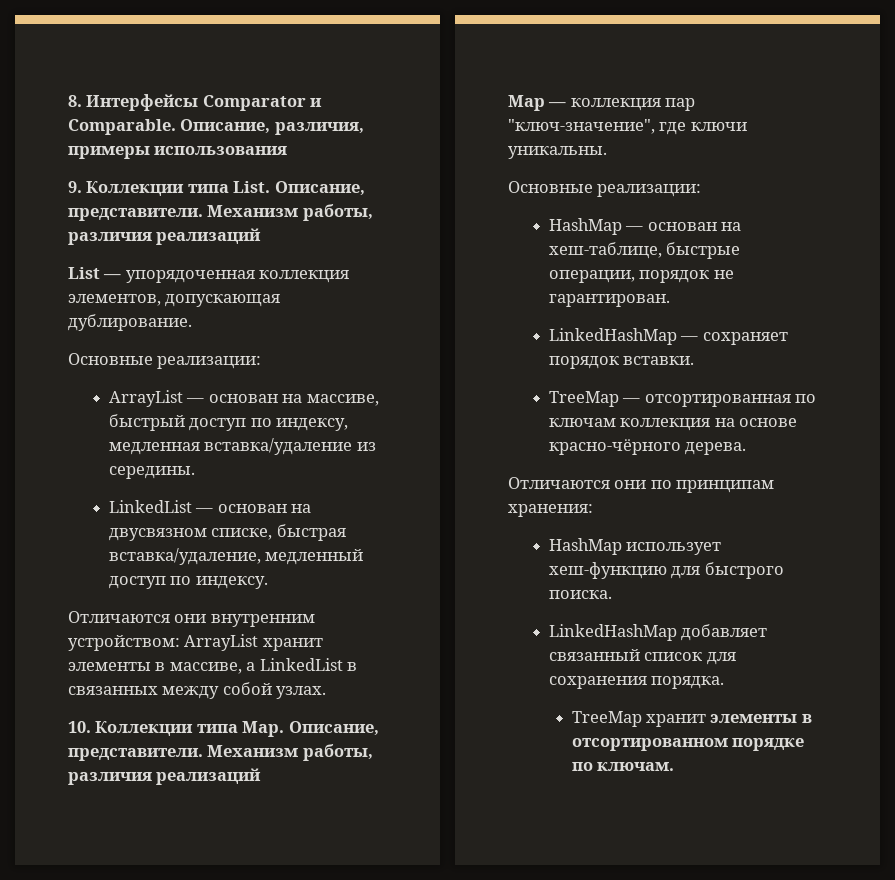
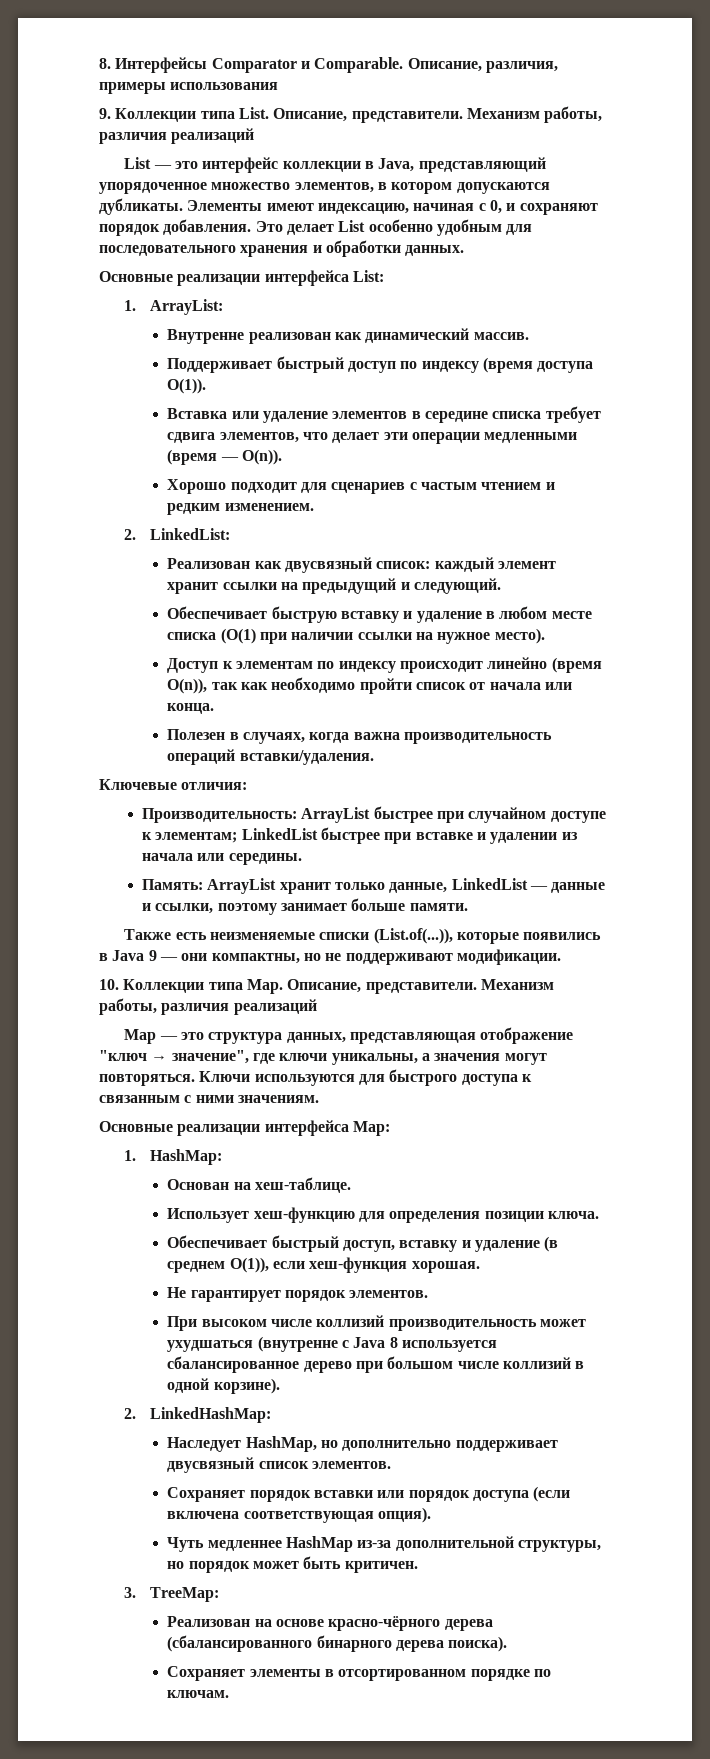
[125,270,350,283] [68,294,281,307] [68,314,192,331] [68,353,262,369] [108,390,379,407] [108,414,349,431] [108,438,376,455] [108,466,195,479] [108,500,312,513] [108,524,346,541] [108,548,364,565] [108,576,268,589] [68,611,315,627] [68,634,323,651] [68,658,358,674] [68,682,327,699] упорядоченная коллекция элементов, допускающая дублирование. // Основные реализации: // ArrayList — основан на массиве, быстрый доступ по индексу, медленная вставка/удаление из середины. // LinkedList — основан на двусвязном списке, быстрая вставка/удаление, медленный доступ по индексу. // Отличаются они внутренним устройством: ArrayList хранит элементы в массиве, а LinkedList в связанных между собой узлах. -> [175,157,546,173] [99,182,550,194] [99,198,598,215] [99,219,533,236] [99,240,465,257] [99,270,384,286] [124,299,223,315] [167,328,529,344] [167,356,594,373] [167,378,207,394] [167,406,601,423] [167,432,578,444] [167,449,283,465] [167,479,555,494] [167,503,314,515] [124,528,230,540] [167,557,557,573] [167,578,502,594] [167,606,592,623] [167,628,545,644] [167,657,602,673] [167,677,572,694] [167,703,215,714] [167,729,553,744] [167,749,374,765] [99,779,248,790] [142,806,606,823] [142,827,578,844] [142,853,302,865] [142,878,606,894] [142,898,468,915] [124,928,602,944] [99,949,561,965] это интерфейс коллекции в Java, представляющий упорядоченное множество элементов, в котором допускаются дубликаты. Элементы имеют индексацию, начиная с 0, и сохраняют порядок добавления. Это делает List особенно удобным для последовательного хранения и обработки данных. // Основные реализации интерфейса List: // 1. ArrayList: // Внутренне реализован как динамический массив. // Поддерживает быстрый доступ по индексу (время доступа O(1)). // Вставка или удаление элементов в середине списка требует сдвига элементов, что делает эти операции медленными (время — O(n)). // Хорошо подходит для сценариев с частым чтением и редким изменением. // 2. LinkedList: // Реализован как двусвязный список: каждый элемент хранит ссылки на предыдущий и следующий. // Обеспечивает быструю вставку и удаление в любом месте списка (O(1) при наличии ссылки на нужное место). // Доступ к элементам по индексу происходит линейно (время O(n)), так как необходимо пройти список от начала или конца. // Полезен в случаях, когда важна производительность операций вставки/удаления. // Ключевые отличия: // Производительность: ArrayList быстрее при случайном доступе к элементам; LinkedList быстрее при вставке и удалении из начала или середины. // Память: ArrayList хранит только данные, LinkedList — данные и ссылки, поэтому занимает больше памяти. // Также есть неизменяемые списки (List.of(...)), которые появились в Java 9 — они компактны, но не поддерживают модификации.
[570,98,696,111] [508,119,747,135] [508,146,607,159] [508,181,702,197] [548,218,742,235] [548,242,741,259] [548,270,734,283] [548,294,670,307] [548,328,788,345] [548,356,695,369] [548,391,817,407] [548,418,798,431] [548,439,747,455] [508,477,775,493] [508,504,593,517] [548,538,722,555] [548,562,784,579] [548,590,612,599] [548,624,768,641] [548,649,736,665] [548,676,725,689] [571,711,707,727] коллекция пар "ключ-значение", где ключи уникальны. // Основные реализации: // HashMap — основан на хеш-таблице, быстрые операции, порядок не гарантирован. // LinkedHashMap — сохраняет порядок вставки. // TreeMap — отсортированная по ключам коллекция на основе красно-чёрного дерева. // Отличаются они по принципам хранения: // HashMap использует хеш-функцию для быстрого поиска. // LinkedHashMap добавляет связанный список для сохранения порядка. // TreeMap хранит -> [181,1027,574,1044] [99,1050,547,1065] [99,1069,532,1086] [99,1095,319,1103] [99,1120,390,1136] [124,1149,222,1165] [167,1177,352,1193] [167,1207,600,1223] [167,1235,559,1252] [167,1257,480,1273] [167,1287,429,1302] [167,1315,587,1331] [167,1336,498,1352] [167,1356,585,1373] [167,1378,280,1394] [124,1407,271,1423] [167,1436,558,1452] [167,1457,392,1473] [167,1486,571,1502] [167,1507,432,1523] [167,1536,602,1552] [167,1556,418,1573] [124,1587,219,1602] [167,1616,493,1631] [167,1635,508,1652] [167,1666,246,1681] это структура данных, представляющая отображение "ключ → значение", где ключи уникальны, а значения могут повторяться. Ключи используются для быстрого доступа к связанным с ними значениям. // Основные реализации интерфейса Map: // 1. HashMap: // Основан на хеш-таблице. // Использует хеш-функцию для определения позиции ключа. // Обеспечивает быстрый доступ, вставку и удаление (в среднем O(1)), если хеш-функция хорошая. // Не гарантирует порядок элементов. // При высоком числе коллизий производительность может ухудшаться (внутренне с Java 8 используется сбалансированное дерево при большом числе коллизий в одной корзине). // 2. LinkedHashMap: // Наследует HashMap, но дополнительно поддерживает двусвязный список элементов. // Сохраняет порядок вставки или порядок доступа (если включена соответствующая опция). // Чуть медленнее HashMap из-за дополнительной структуры, но порядок может быть критичен. // 3. TreeMap: // Реализован на основе красно-чёрного дерева (сбалансированного бинарного дерева поиска). // Сохраняет

